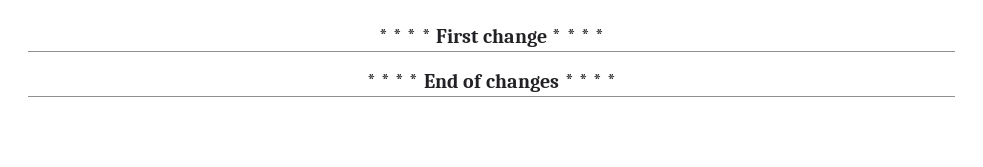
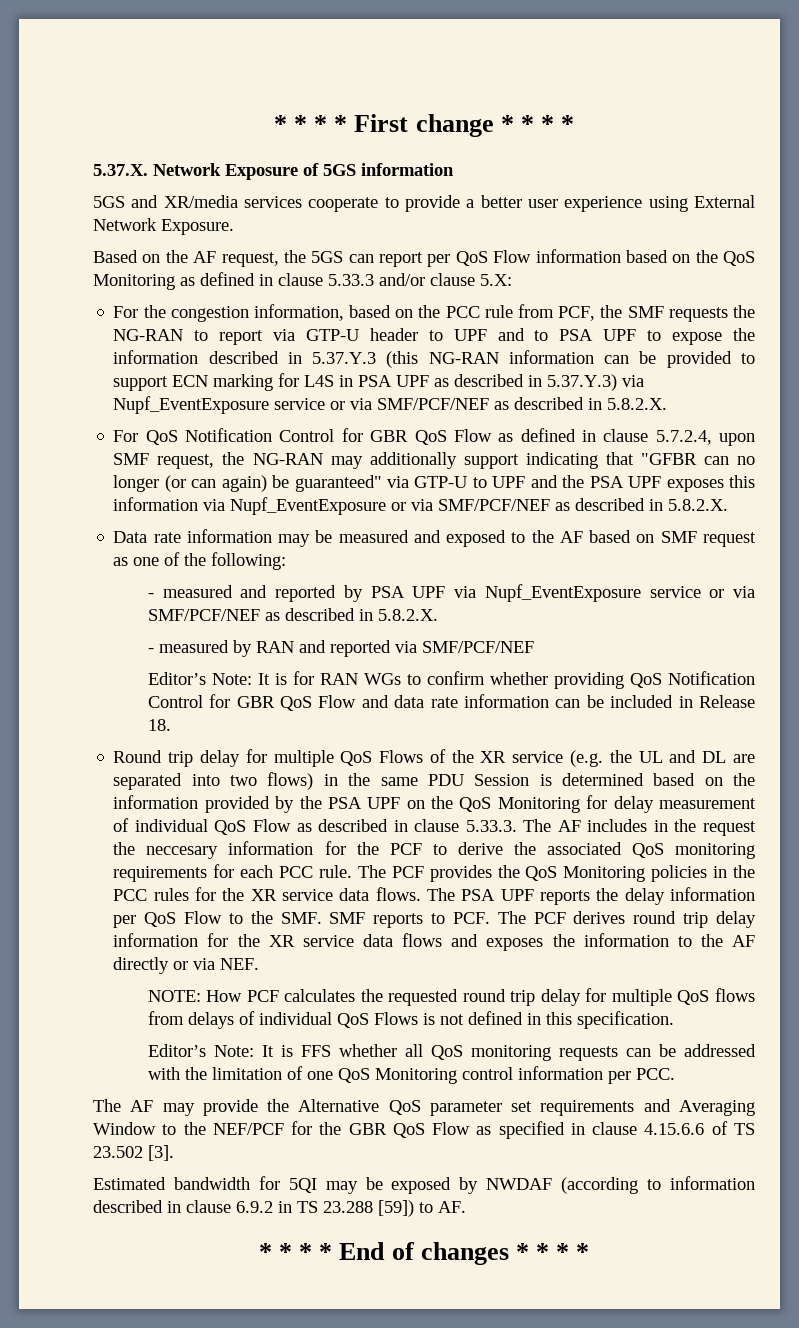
(605, 36) none -> [93,163,454,180] [93,195,755,212] [93,218,234,235] [93,249,755,267] [93,272,512,290] [113,304,755,322] [113,328,755,345] [113,350,755,368] [113,373,645,391] [113,396,668,414] [113,428,756,446] [113,452,755,469] [113,475,755,492] [113,497,729,515] [113,529,756,547] [113,552,287,570] [147,584,756,602] [147,608,438,621] [147,640,534,657] [147,671,755,689] [147,694,755,711] [147,719,171,731] [113,749,755,767] [113,772,756,790] [113,795,756,813] [113,818,756,836] [113,841,755,859] [113,864,755,882] [113,887,755,905] [113,911,756,928] [113,933,755,951] [113,957,260,974] [147,988,755,1006] [147,1011,674,1029] [147,1044,756,1061] [147,1066,675,1084] [93,1099,755,1116] [93,1121,755,1139] [93,1145,174,1161] [93,1176,755,1194] [93,1200,466,1217] // 5.37.X. Network Exposure of 5GS information // 5GS and XR/media services cooperate to provide a better user experience using External Network Exposure. // Based on the AF request, the 5GS can report per QoS Flow information based on the QoS Monitoring as defined in clause 5.33.3 and/or clause 5.X: // For the congestion information, based on the PCC rule from PCF, the SMF requests the NG-RAN to report via GTP-U header to UPF and to PSA UPF to expose the information described in 5.37.Y.3 (this NG-RAN information can be provided to support ECN marking for L4S in PSA UPF as described in 5.37.Y.3) via Nupf_EventExposure service or via SMF/PCF/NEF as described in 5.8.2.X. // For QoS Notification Control for GBR QoS Flow as defined in clause 5.7.2.4, upon SMF request, the NG-RAN may additionally support indicating that "GFBR can no longer (or can again) be guaranteed" via GTP-U to UPF and the PSA UPF exposes this information via Nupf_EventExposure or via SMF/PCF/NEF as described in 5.8.2.X. // Data rate information may be measured and exposed to the AF based on SMF request as one of the following: // - measured and reported by PSA UPF via Nupf_EventExposure service or via SMF/PCF/NEF as described in 5.8.2.X. // - measured by RAN and reported via SMF/PCF/NEF // Editor’s Note: It is for RAN WGs to confirm whether providing QoS Notification Control for GBR QoS Flow and data rate information can be included in Release 18. // Round trip delay for multiple QoS Flows of the XR service (e.g. the UL and DL are separated into two flows) in the same PDU Session is determined based on the information provided by the PSA UPF on the QoS Monitoring for delay measurement of individual QoS Flow as described in clause 5.33.3. The AF includes in the request the neccesary information for the PCF to derive the associated QoS monitoring requirements for each PCC rule. The PCF provides the QoS Monitoring policies in the PCC rules for the XR service data flows. The PSA UPF reports the delay information per QoS Flow to the SMF. SMF reports to PCF. The PCF derives round trip delay information for the XR service data flows and exposes the information to the AF directly or via NEF. // NOTE: How PCF calculates the requested round trip delay for multiple QoS flows from delays of individual QoS Flows is not defined in this specification. // Editor’s Note: It is FFS whether all QoS monitoring requests can be addressed with the limitation of one QoS Monitoring control information per PCC. // The AF may provide the Alternative QoS parameter set requirements and Averaging Window to the NEF/PCF for the GBR QoS Flow as specified in clause 4.15.6.6 of TS 23.502 [3]. // Estimated bandwidth for 5QI may be exposed by NWDAF (according to information described in clause 6.9.2 in TS 23.288 [59]) to AF.

